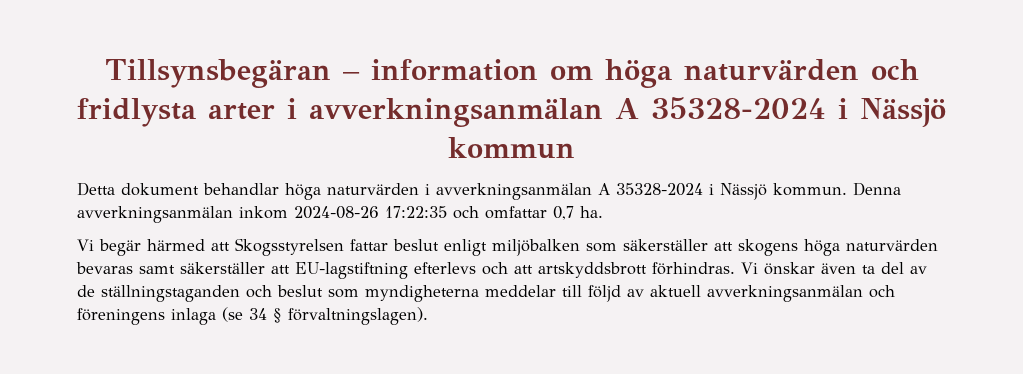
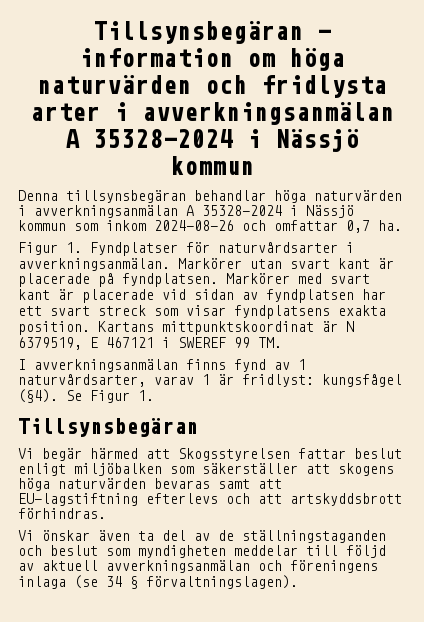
[77,182,199,196] Detta dokument -> [18,190,186,203] Denna tillsynsbegäran
[773,182,901,196] [77,206,233,223] kommun. Denna avverkningsanmälan -> [18,220,98,231] kommun som
[385,206,447,218] 17:22:35 -> (234, 225) none
(603, 212) none -> [18,242,354,256] [18,258,394,271] [18,273,370,287] [18,289,386,303] [18,305,386,319] [18,321,354,335] [18,337,282,350] [18,359,306,372] [18,374,402,387] [18,389,154,403] [18,418,198,437] // Figur 1. Fyndplatser för naturvårdsarter i avverkningsanmälan. Markörer utan svart kant är placerade på fyndplatsen. Markörer med svart kant är placerade vid sidan av fyndplatsen har ett svart streck som visar fyndplatsens exakta position. Kartans mittpunktskoordinat är N 6379519, E 467121 i SWEREF 99 TM. // I avverkningsanmälan finns fynd av 1 naturvårdsarter, varav 1 är fridlyst: kungsfågel (§4). Se Figur 1. // Tillsynsbegäran
[180,262,265,274] säkerställer -> (250, 484) none
(735, 268) none -> (106, 513) //
[365,285,479,302] myndigheterna -> [138,545,226,558] myndigheten

